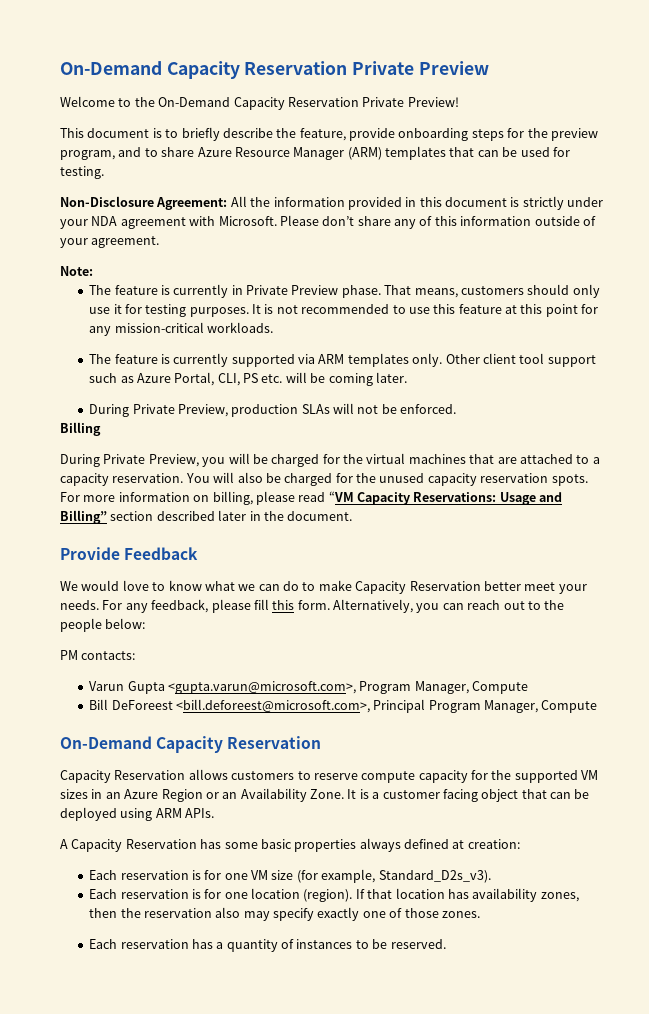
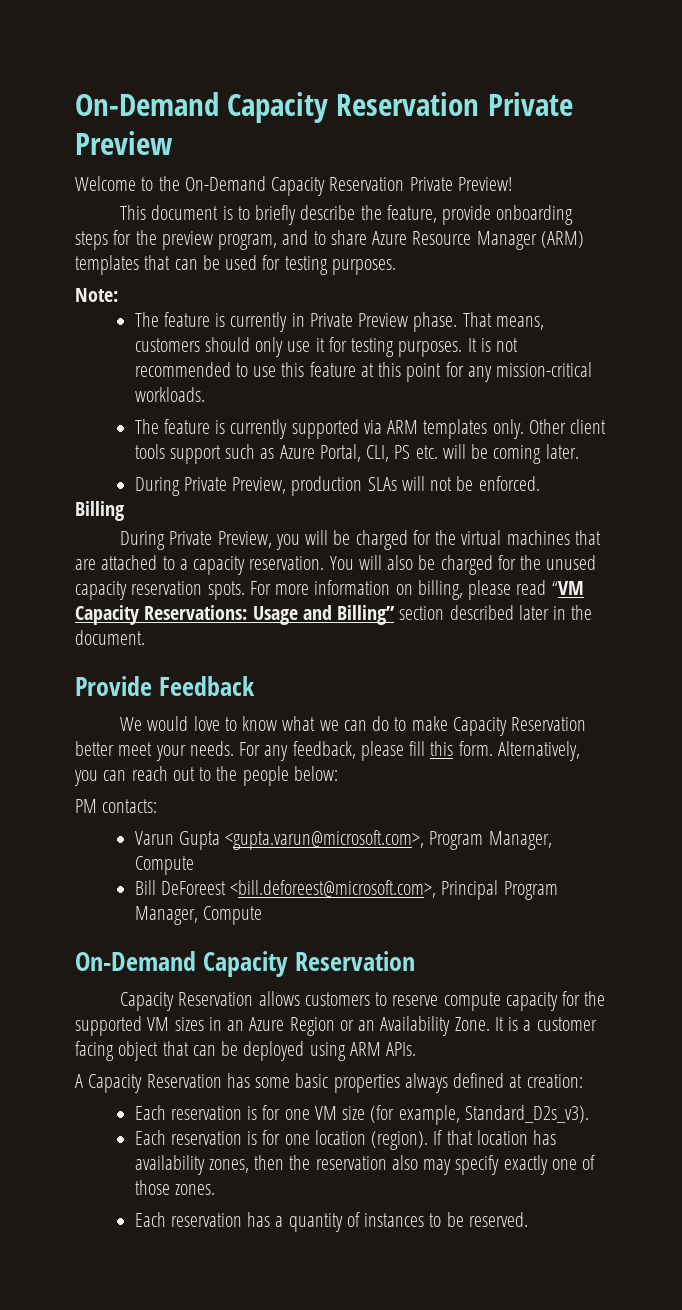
[60,166,104,179] [60,196,604,210] [60,215,596,229] [60,236,160,248] testing. // Non-Disclosure Agreement: All the information provided in this document is strictly under your NDA agreement with Microsoft. Please don’t share any of this information outside of your agreement. -> [284,256,396,275] testing purposes.
[519,353,545,364] tool -> [134,444,165,459] tools

